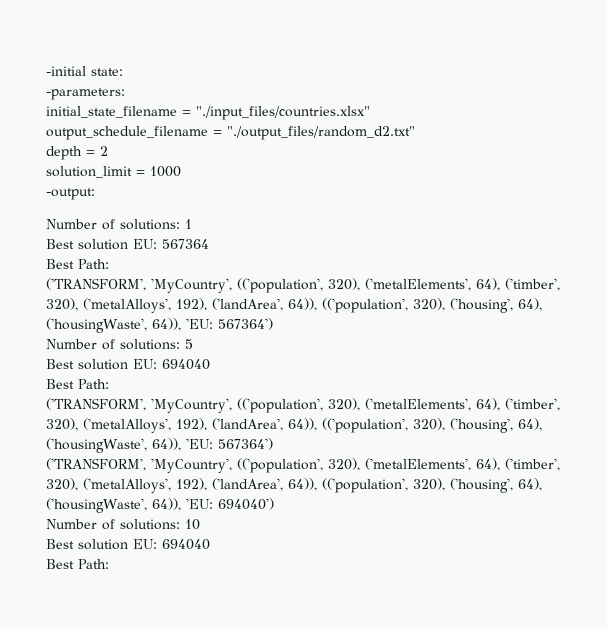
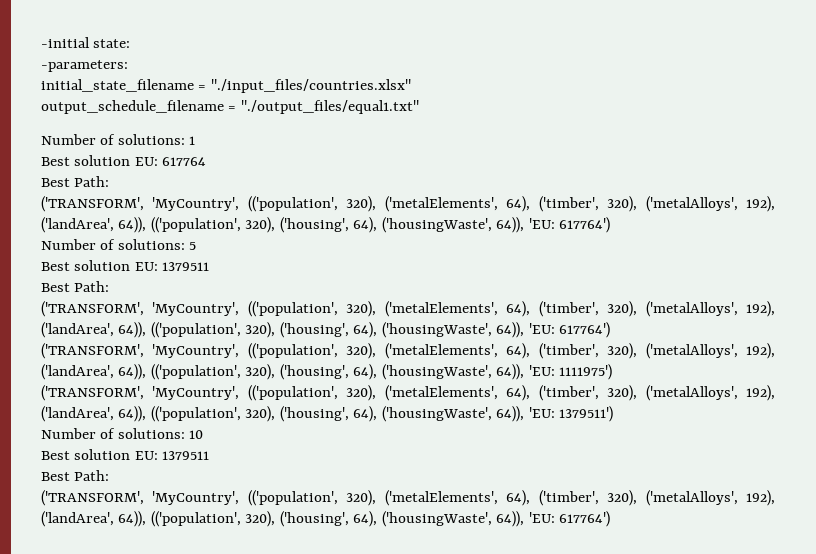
[227,126,415,140] [46,146,108,160] [46,166,181,178] [46,188,95,200] "./output_files/random_d2.txt" // depth = 2 // solution_limit = 1000 // -output: -> [240,100,419,114] "./output_files/equal1.txt"
[162,239,209,249] 567364 -> [162,157,207,166] 617764
[217,318,273,330] 567364') -> [559,217,611,233] 617764')
[162,359,210,370] 694040 -> [162,262,210,271] 1379511
[217,438,273,450] 567364') -> [559,322,611,338] 617764')
[217,498,274,510] 694040') -> [559,364,613,380] [41,385,776,401] [41,406,614,422] 1111975') // ('TRANSFORM', 'MyCountry', (('population', 320), ('metalElements', 64), ('timber', 320), ('metalAlloys', 192), ('landArea', 64)), (('population', 320), ('housing', 64), ('housingWaste', 64)), 'EU: 1379511')
[162,539,210,550] [46,559,109,569] 694040 // Best Path: -> [162,451,210,460] [41,470,110,481] [41,490,776,506] [41,511,611,527] 1379511 // Best Path: // ('TRANSFORM', 'MyCountry', (('population', 320), ('metalElements', 64), ('timber', 320), ('metalAlloys', 192), ('landArea', 64)), (('population', 320), ('housing', 64), ('housingWaste', 64)), 'EU: 617764')

